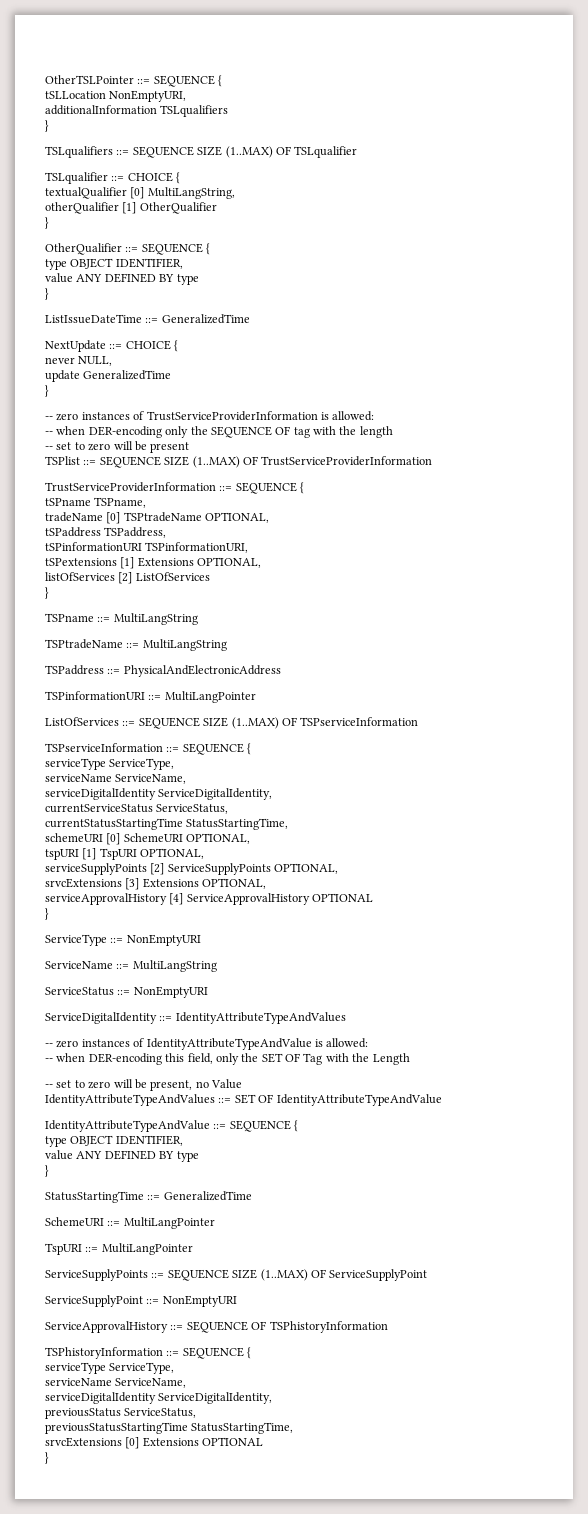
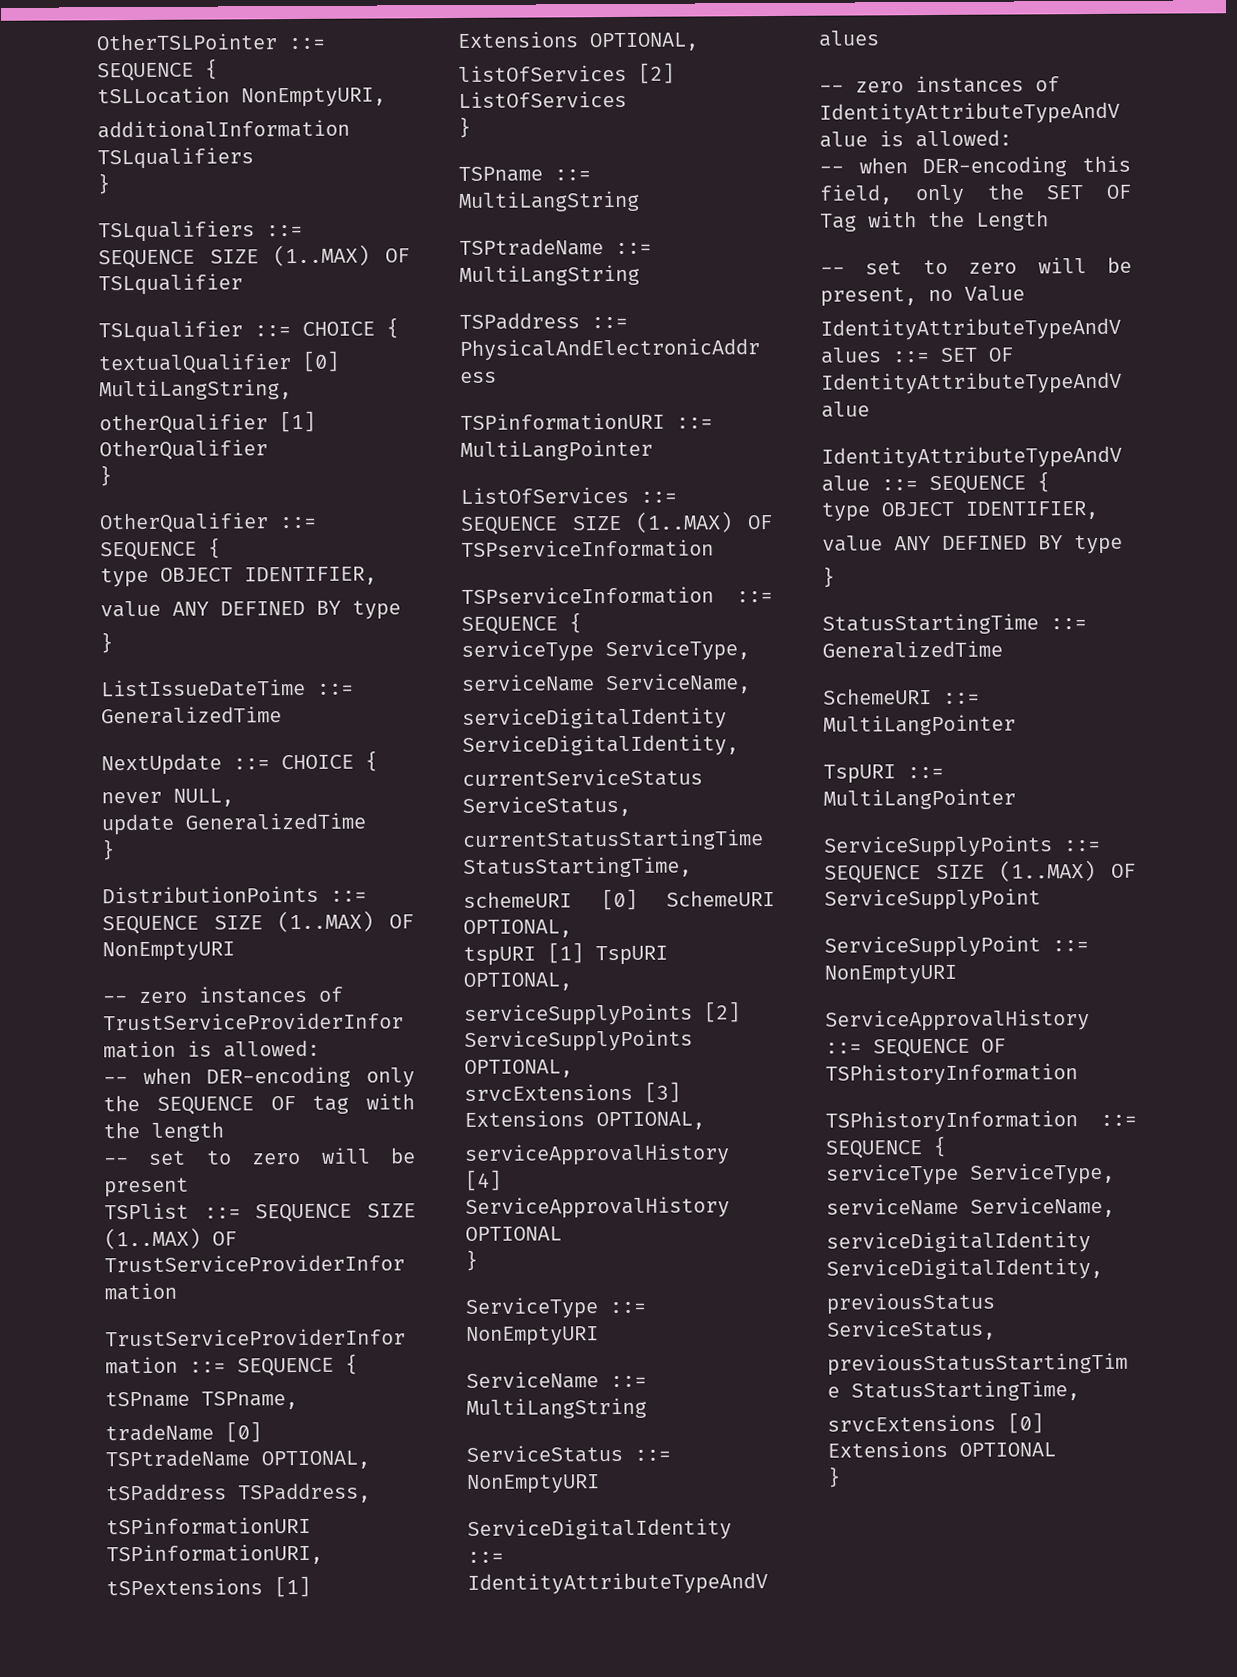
(49, 391) none -> [102,885,367,904] [102,910,415,935] [102,941,235,962] // DistributionPoints ::= SEQUENCE SIZE (1..MAX) OF NonEmptyURI

